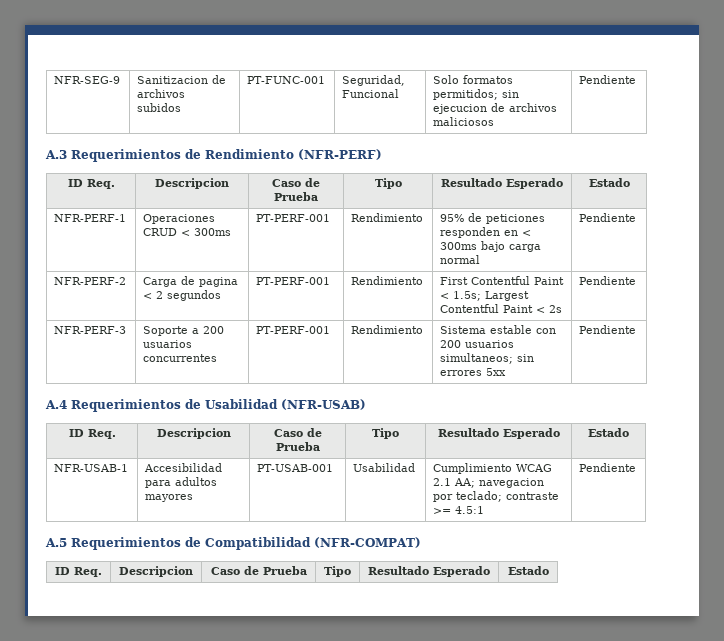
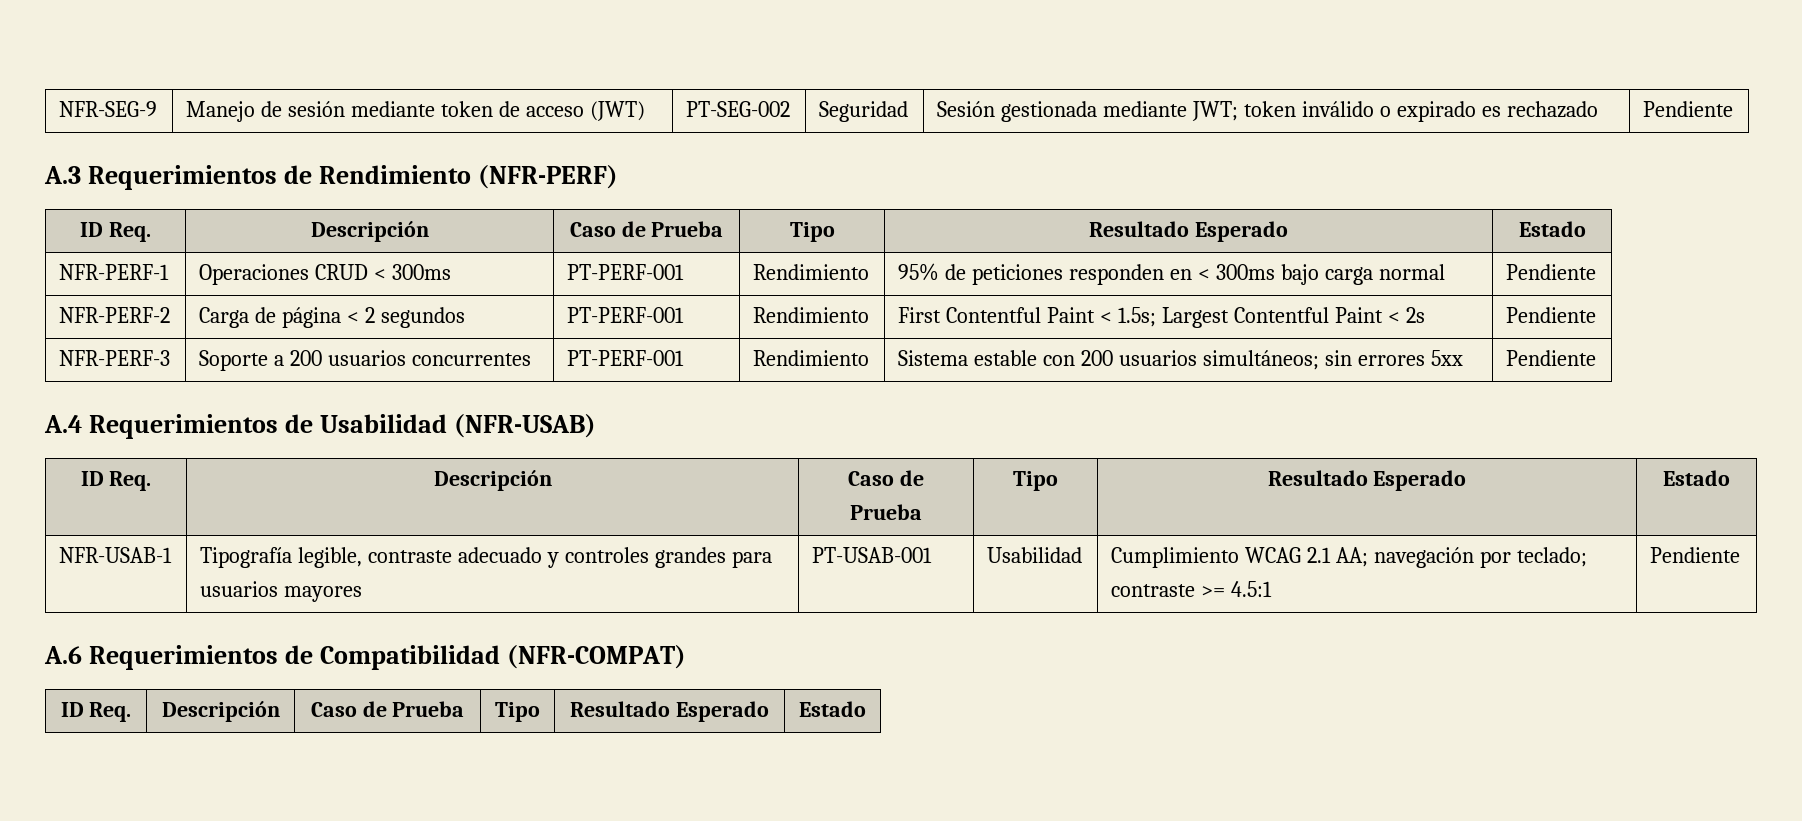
[137,75,227,84] [137,89,186,98] [137,103,182,112] [247,76,326,84] [342,75,406,86] [342,89,400,98] [433,75,514,84] [433,89,520,100] [433,103,558,114] [433,117,495,126] Sanitizacion de archivos subidos | PT-FUNC-001 | Seguridad, Funcional | Solo formatos permitidos; sin ejecucion de archivos maliciosos -> [186,101,645,122] [686,101,791,117] [819,101,909,122] [937,101,1598,122] Manejo de sesión mediante token de acceso (JWT) | PT-SEG-002 | Seguridad | Sesión gestionada mediante JWT; token inválido o expirado es rechazado
[155,178,229,189] Descripcion -> [310,221,429,242] Descripción
[199,277,239,287] pagina -> [281,307,341,328] página
[440,353,514,364] simultaneos; -> [1202,350,1319,370] simultáneos;
[156,428,231,439] Descripcion -> [433,470,552,491] Descripción
[144,463,223,472] [145,477,218,488] Accesibilidad para adultos -> [200,547,772,568] [200,581,279,597] Tipografía legible, contraste adecuado y controles grandes para usuarios
[479,478,545,488] navegacion -> [1373,547,1474,568] navegación
[45,538,67,547] A.5 -> [44,646,82,664] A.6
[119,566,193,577] Descripcion -> [161,701,280,722] Descripción

